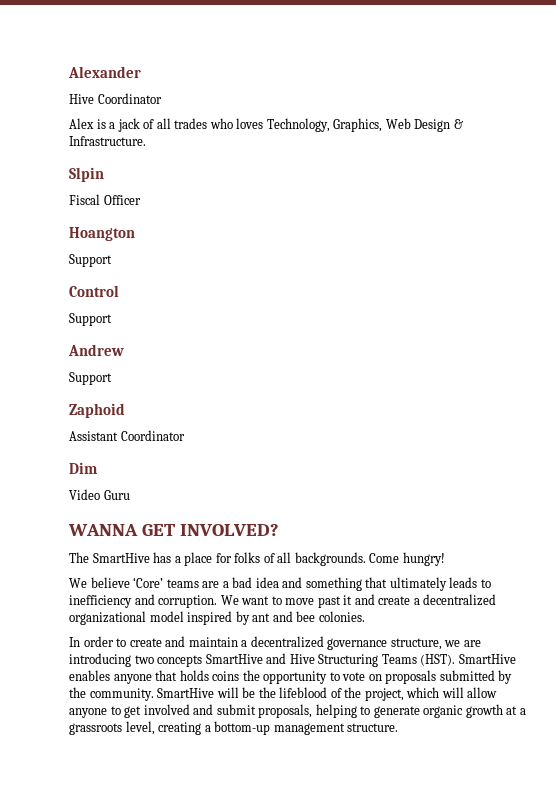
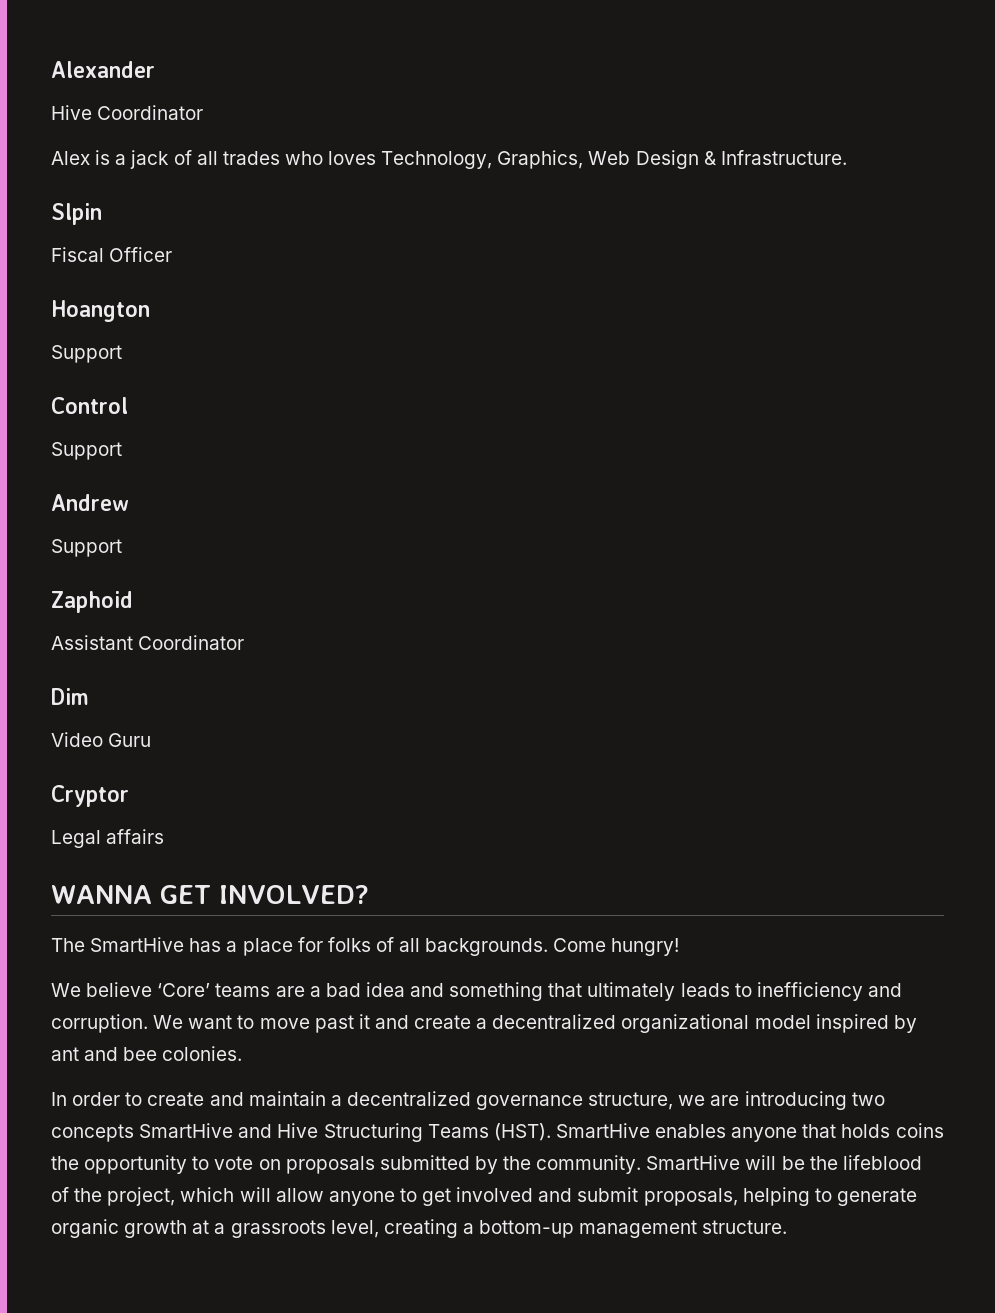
(130, 495) none -> [51,785,129,807] [51,829,165,848] // Cryptor // Legal affairs

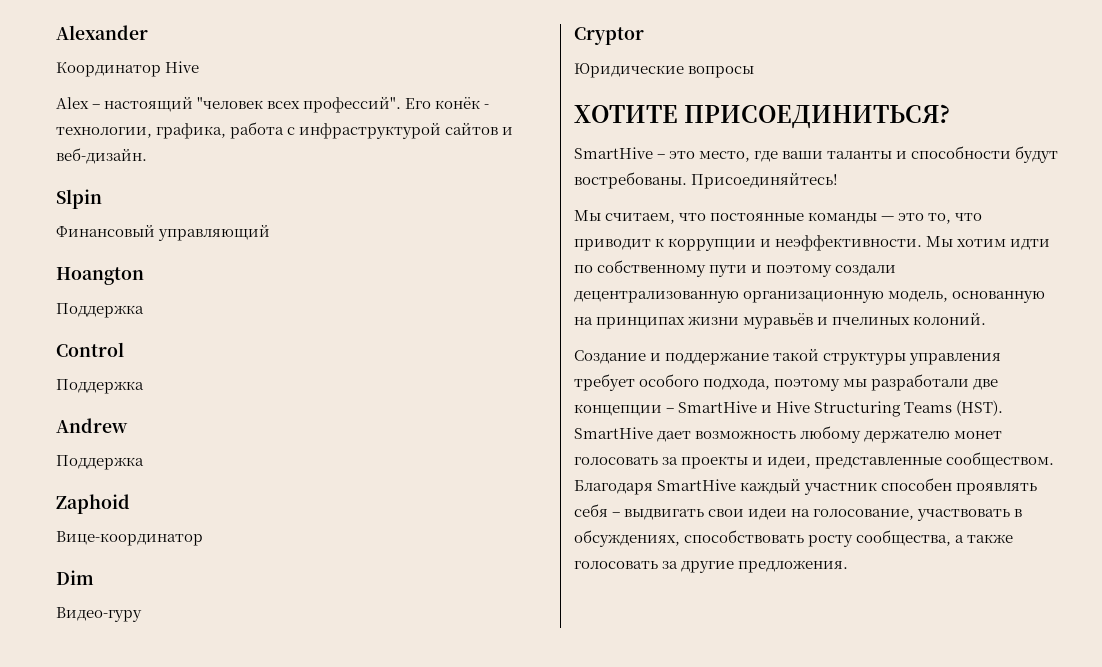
[51,105,204,120] Hive Coordinator -> [56,61,200,77] Координатор Hive
[95,150,847,169] is a jack of all trades who loves Technology, Graphics, Web Design & Infrastructure. -> [92,96,490,113] [56,122,514,139] [56,148,147,164] – настоящий "человек всех профессий". Его конёк - технологии, графика, работа с инфраструктурой сайтов и веб-дизайн.
[51,247,173,262] Fiscal Officer -> [56,224,271,241] Финансовый управляющий
[51,345,122,363] Support -> [56,303,144,318] Поддержка
[51,442,122,460] Support -> [56,379,144,394] Поддержка
[51,539,122,557] Support -> [56,455,144,470] Поддержка
[51,635,245,650] Assistant Coordinator -> [56,531,203,546] Вице-координатор
[51,732,152,747] Video Guru -> [56,607,142,622] Видео-гуру
[51,829,165,848] [51,885,369,904] [51,937,680,956] [51,982,902,1001] [51,1014,917,1033] [51,1046,243,1061] [51,1091,885,1110] [51,1123,273,1142] Legal affairs // WANNA GET INVOLVED? // The SmartHive has a place for folks of all backgrounds. Come hungry! // We believe ‘Core’ teams are a bad idea and something that ultimately leads to inefficiency and corruption. We want to move past it and create a decentralized organizational model inspired by ant and bee colonies. // In order to create and maintain a decentralized governance structure, we are introducing two concepts SmartHive and -> [574,63,755,78] [574,104,951,129] [574,146,1059,163] [574,172,839,189] [574,210,983,224] [574,235,1051,251] [574,260,897,277] [574,291,1046,303] [574,312,987,329] [574,348,1002,365] [574,374,999,391] [574,401,773,416] Юридические вопросы // ХОТИТЕ ПРИСОЕДИНИТЬСЯ? // SmartHive – это место, где ваши таланты и способности будут востребованы. Присоединяйтесь! // Мы считаем, что постоянные команды — это то, что приводит к коррупции и неэффективности. Мы хотим идти по собственному пути и поэтому создали децентрализованную организационную модель, основанную на принципах жизни муравьёв и пчелиных колоний. // Создание и поддержание такой структуры управления требует особого подхода, поэтому мы разработали две концепции – SmartHive и
[655,1123,944,1142] [51,1155,922,1174] [51,1187,917,1206] [51,1219,788,1238] enables anyone that holds coins the opportunity to vote on proposals submitted by the community. SmartHive will be the lifeblood of the project, which will allow anyone to get involved and submit proposals, helping to generate organic growth at a grassroots level, creating a bottom-up management structure. -> [657,426,1003,443] [574,452,1055,469] [574,478,1038,495] [574,504,1023,521] [574,530,1014,547] [574,560,849,573] дает возможность любому держателю монет голосовать за проекты и идеи, представленные сообществом. Благодаря SmartHive каждый участник способен проявлять себя – выдвигать свои идеи на голосование, участвовать в обсуждениях, способствовать росту сообщества, а также голосовать за другие предложения.

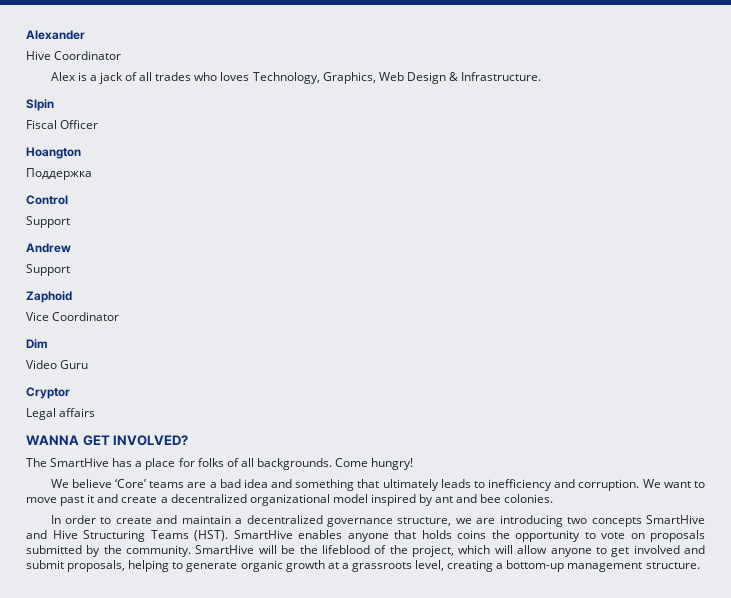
[56,61,200,77] Координатор Hive -> [26,51,122,60] Hive Coordinator
[92,96,490,113] [56,122,514,139] [56,148,147,164] – настоящий "человек всех профессий". Его конёк - технологии, графика, работа с инфраструктурой сайтов и веб-дизайн. -> [77,72,542,84] is a jack of all trades who loves Technology, Graphics, Web Design & Infrastructure.
[56,224,271,241] Финансовый управляющий -> [26,120,99,129] Fiscal Officer
[56,379,144,394] Поддержка -> [26,216,70,228] Support
[56,455,144,470] Поддержка -> [26,264,70,276] Support
[56,531,203,546] Вице-координатор -> [26,312,120,321] Vice Coordinator
[56,607,142,622] Видео-гуру -> [26,360,89,369] Video Guru
[574,63,755,78] [574,104,951,129] [574,146,1059,163] [574,172,839,189] [574,210,983,224] [574,235,1051,251] [574,260,897,277] [574,291,1046,303] [574,312,987,329] [574,348,1002,365] [574,374,999,391] [574,401,773,416] Юридические вопросы // ХОТИТЕ ПРИСОЕДИНИТЬСЯ? // SmartHive – это место, где ваши таланты и способности будут востребованы. Присоединяйтесь! // Мы считаем, что постоянные команды — это то, что приводит к коррупции и неэффективности. Мы хотим идти по собственному пути и поэтому создали децентрализованную организационную модель, основанную на принципах жизни муравьёв и пчелиных колоний. // Создание и поддержание такой структуры управления требует особого подхода, поэтому мы разработали две концепции – SmartHive и -> [26,408,96,420] [26,435,189,446] [26,458,414,470] [50,479,706,491] [26,494,554,506] [50,515,706,527] [26,530,47,539] Legal affairs // WANNA GET INVOLVED? // The SmartHive has a place for folks of all backgrounds. Come hungry! // We believe ‘Core’ teams are a bad idea and something that ultimately leads to inefficiency and corruption. We want to move past it and create a decentralized organizational model inspired by ant and bee colonies. // In order to create and maintain a decentralized governance structure, we are introducing two concepts SmartHive and
[657,426,1003,443] [574,452,1055,469] [574,478,1038,495] [574,504,1023,521] [574,530,1014,547] [574,560,849,573] дает возможность любому держателю монет голосовать за проекты и идеи, представленные сообществом. Благодаря SmartHive каждый участник способен проявлять себя – выдвигать свои идеи на голосование, участвовать в обсуждениях, способствовать росту сообщества, а также голосовать за другие предложения. -> [298,530,705,542] [26,545,705,557] [26,560,700,572] enables anyone that holds coins the opportunity to vote on proposals submitted by the community. SmartHive will be the lifeblood of the project, which will allow anyone to get involved and submit proposals, helping to generate organic growth at a grassroots level, creating a bottom-up management structure.

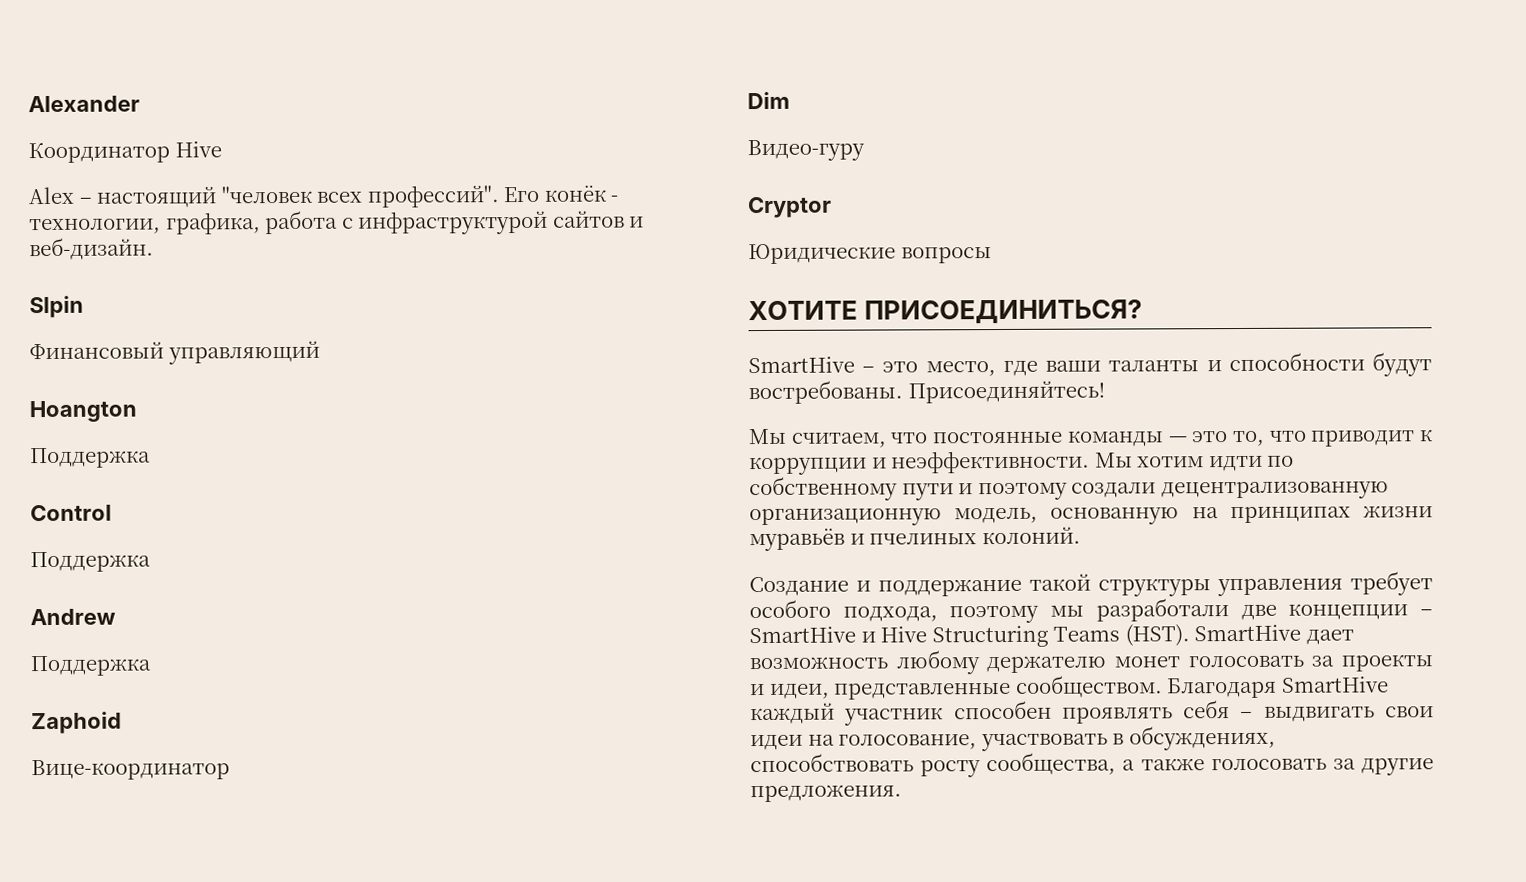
[26,51,122,60] Hive Coordinator -> [28,141,222,164] Координатор Hive
[77,72,542,84] is a jack of all trades who loves Technology, Graphics, Web Design & Infrastructure. -> [78,184,619,208] [29,210,645,235] [29,237,154,261] – настоящий "человек всех профессий". Его конёк - технологии, графика, работа с инфраструктурой сайтов и веб-дизайн.
[26,120,99,129] Fiscal Officer -> [29,340,320,365] Финансовый управляющий
[26,216,70,228] Support -> [30,551,151,573] Поддержка
[26,264,70,276] Support -> [30,655,151,677] Поддержка
[26,312,120,321] Vice Coordinator -> [31,759,230,781] Вице-координатор
[26,360,89,369] Video Guru -> [747,139,865,162] Видео-гуру
[26,408,96,420] [26,435,189,446] [26,458,414,470] [50,479,706,491] [26,494,554,506] [50,515,706,527] [26,530,47,539] Legal affairs // WANNA GET INVOLVED? // The SmartHive has a place for folks of all backgrounds. Come hungry! // We believe ‘Core’ teams are a bad idea and something that ultimately leads to inefficiency and corruption. We want to move past it and create a decentralized organizational model inspired by ant and bee colonies. // In order to create and maintain a decentralized governance structure, we are introducing two concepts SmartHive and -> [748,243,992,265] [748,299,1144,325] [748,352,1432,377] [748,380,1105,405] [748,428,1433,448] [749,450,1295,476] [749,476,1389,502] [749,505,1433,527] [749,526,1081,552] [749,571,1433,597] [749,598,1433,624] [749,626,876,644] Юридические вопросы // ХОТИТЕ ПРИСОЕДИНИТЬСЯ? // SmartHive – это место, где ваши таланты и способности будут востребованы. Присоединяйтесь! // Мы считаем, что постоянные команды — это то, что приводит к коррупции и неэффективности. Мы хотим идти по собственному пути и поэтому создали децентрализованную организационную модель, основанную на принципах жизни муравьёв и пчелиных колоний. // Создание и поддержание такой структуры управления требует особого подхода, поэтому мы разработали две концепции – SmartHive и
[298,530,705,542] [26,545,705,557] [26,560,700,572] enables anyone that holds coins the opportunity to vote on proposals submitted by the community. SmartHive will be the lifeblood of the project, which will allow anyone to get involved and submit proposals, helping to generate organic growth at a grassroots level, creating a bottom-up management structure. -> [1305,629,1354,645] [749,650,1433,675] [750,675,1389,700] [750,700,1434,726] [750,725,1276,752] [750,752,1434,778] [750,784,902,803] дает возможность любому держателю монет голосовать за проекты и идеи, представленные сообществом. Благодаря SmartHive каждый участник способен проявлять себя – выдвигать свои идеи на голосование, участвовать в обсуждениях, способствовать росту сообщества, а также голосовать за другие предложения.

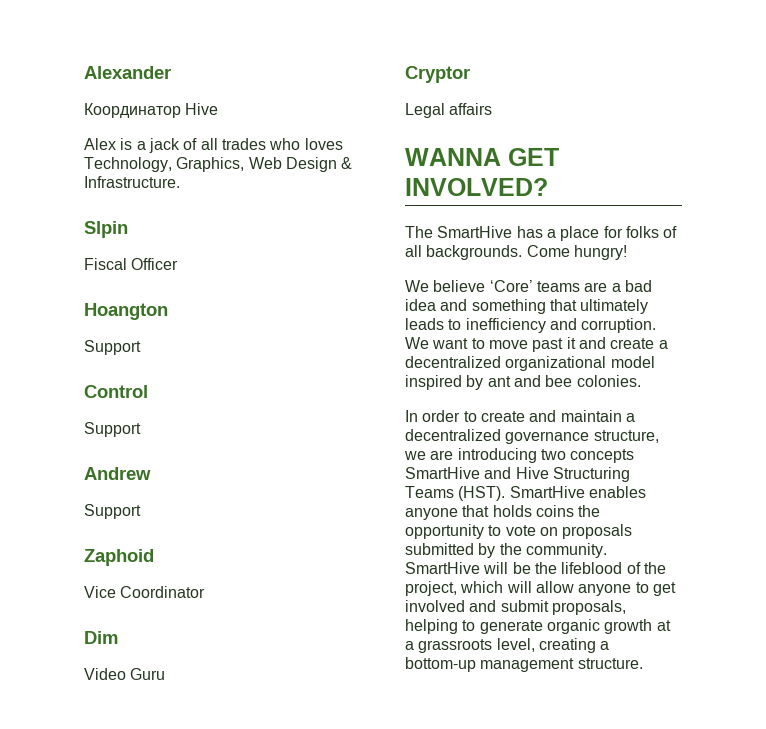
[78,184,619,208] [29,210,645,235] [29,237,154,261] – настоящий "человек всех профессий". Его конёк - технологии, графика, работа с инфраструктурой сайтов и веб-дизайн. -> [120,138,343,153] [84,157,353,172] [84,176,180,188] is a jack of all trades who loves Technology, Graphics, Web Design & Infrastructure.
[29,340,320,365] Финансовый управляющий -> [84,258,179,270] Fiscal Officer
[30,447,151,469] Поддержка -> [84,340,141,355] Support
[30,551,151,573] Поддержка -> [84,422,141,437] Support
[30,655,151,677] Поддержка -> [84,504,141,519] Support
[31,759,230,781] Вице-координатор -> [84,586,206,598] Vice Coordinator
[747,139,865,162] Видео-гуру -> [84,668,166,680] Video Guru
[748,243,992,265] [748,299,1144,325] [748,352,1432,377] [748,380,1105,405] [748,428,1433,448] [749,450,1295,476] [749,476,1389,502] [749,505,1433,527] [749,526,1081,552] [749,571,1433,597] [749,598,1433,624] [749,626,876,644] Юридические вопросы // ХОТИТЕ ПРИСОЕДИНИТЬСЯ? // SmartHive – это место, где ваши таланты и способности будут востребованы. Присоединяйтесь! // Мы считаем, что постоянные команды — это то, что приводит к коррупции и неэффективности. Мы хотим идти по собственному пути и поэтому создали децентрализованную организационную модель, основанную на принципах жизни муравьёв и пчелиных колоний. // Создание и поддержание такой структуры управления требует особого подхода, поэтому мы разработали две концепции – SmartHive и -> [405,103,493,118] [405,148,559,166] [405,178,548,196] [405,226,678,241] [405,245,627,260] [405,280,652,292] [405,299,649,314] [405,318,657,333] [405,337,668,352] [405,356,655,371] [405,375,641,390] [405,410,635,422] [405,429,659,444] [404,448,635,463] [405,467,512,479] Legal affairs // WANNA GET INVOLVED? // The SmartHive has a place for folks of all backgrounds. Come hungry! // We believe ‘Core’ teams are a bad idea and something that ultimately leads to inefficiency and corruption. We want to move past it and create a decentralized organizational model inspired by ant and bee colonies. // In order to create and maintain a decentralized governance structure, we are introducing two concepts SmartHive and
[1305,629,1354,645] [749,650,1433,675] [750,675,1389,700] [750,700,1434,726] [750,725,1276,752] [750,752,1434,778] [750,784,902,803] дает возможность любому держателю монет голосовать за проекты и идеи, представленные сообществом. Благодаря SmartHive каждый участник способен проявлять себя – выдвигать свои идеи на голосование, участвовать в обсуждениях, способствовать росту сообщества, а также голосовать за другие предложения. -> [588,486,646,498] [405,505,601,520] [405,524,633,539] [405,543,607,558] [405,562,666,574] [405,581,676,596] [405,600,626,615] [405,619,671,634] [405,638,610,653] [405,657,643,672] enables anyone that holds coins the opportunity to vote on proposals submitted by the community. SmartHive will be the lifeblood of the project, which will allow anyone to get involved and submit proposals, helping to generate organic growth at a grassroots level, creating a bottom-up management structure.

